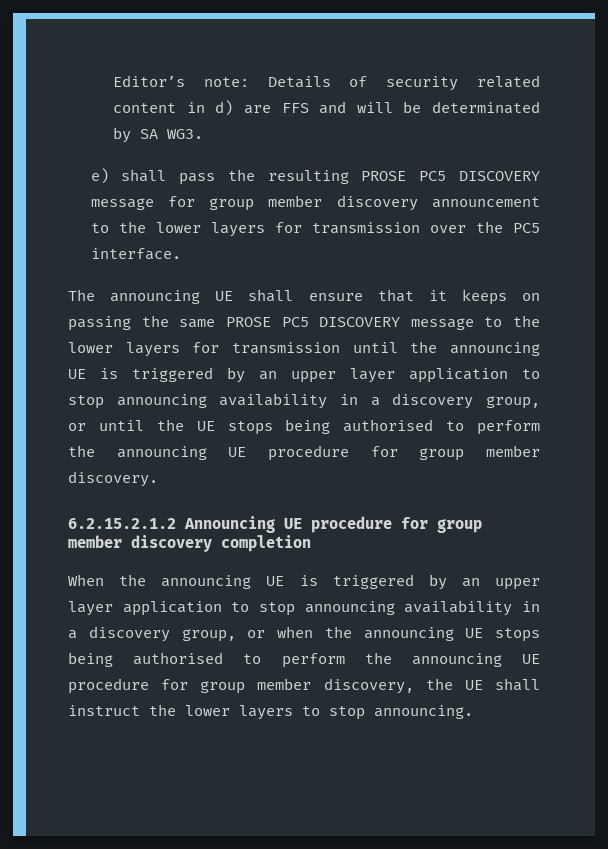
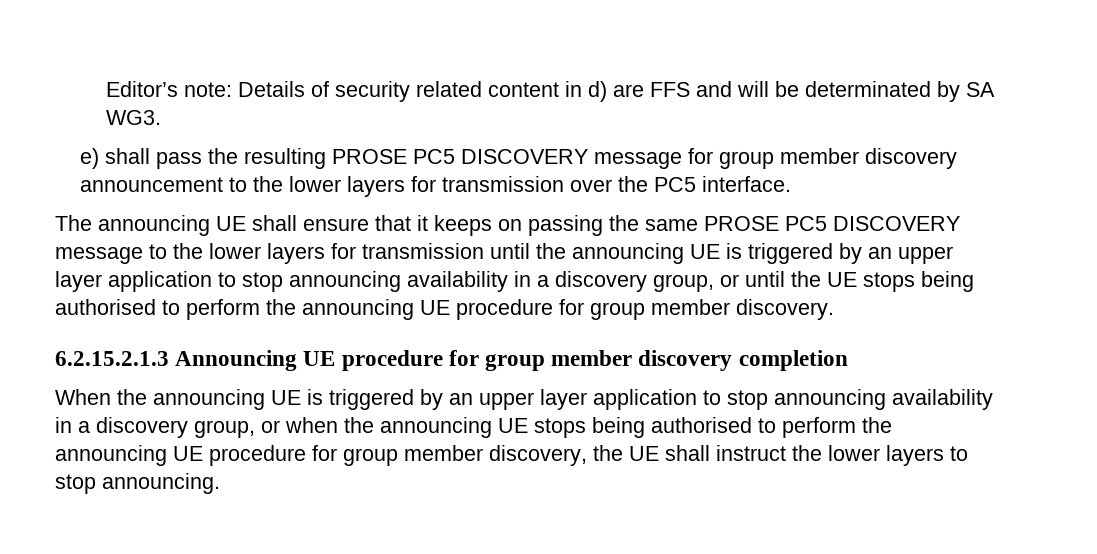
[68,518,176,529] 6.2.15.2.1.2 -> [55,351,169,366] 6.2.15.2.1.3

